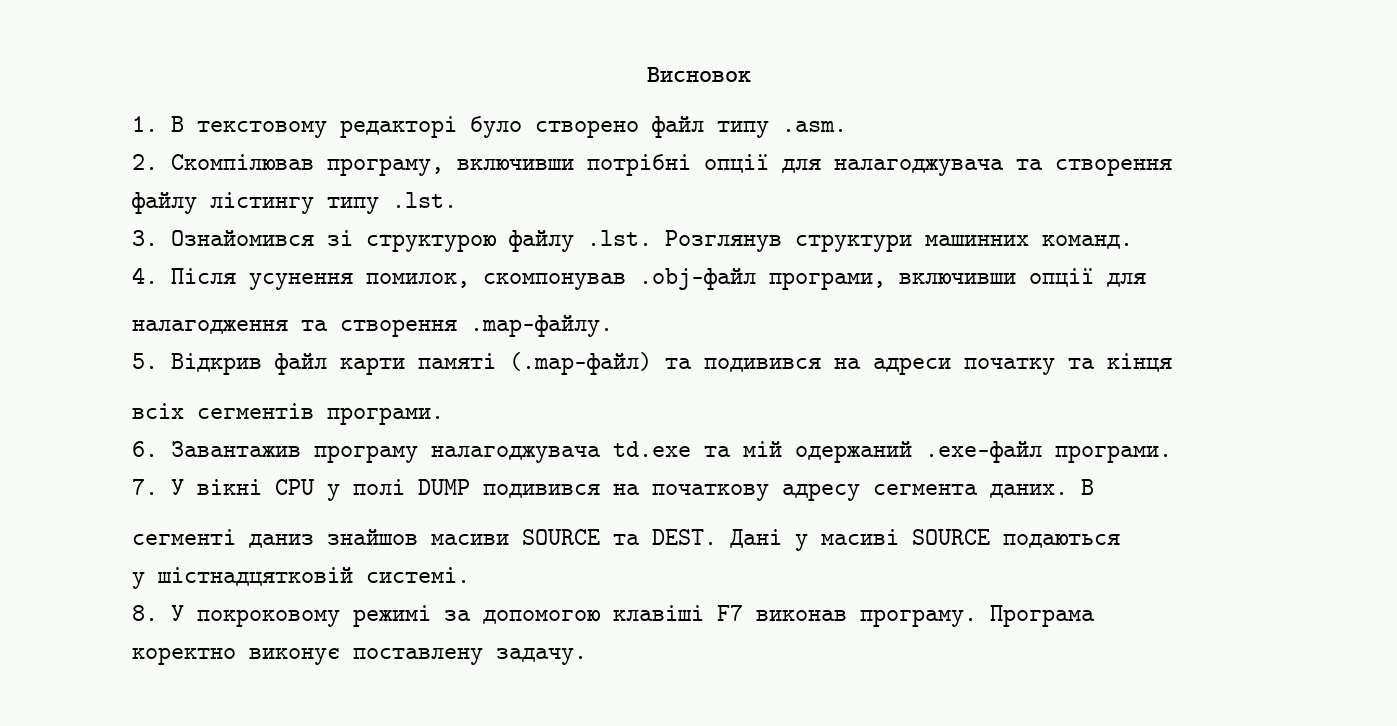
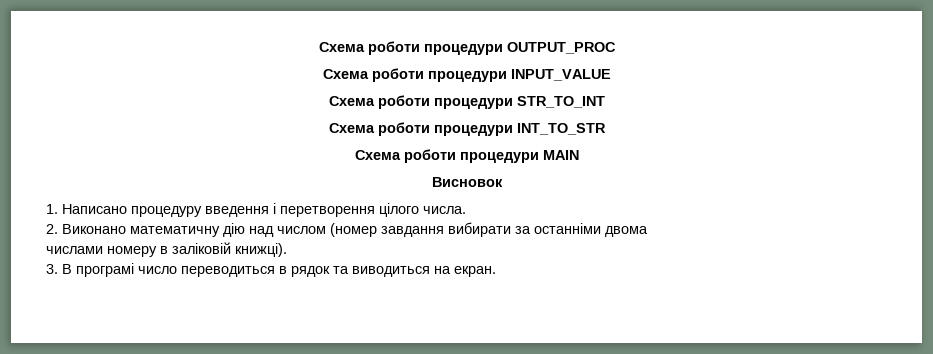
[646,67,751,82] [132,116,847,138] [132,154,1172,176] [132,192,457,214] [132,230,1133,252] [132,267,1146,290] [132,315,613,337] [132,352,1172,375] [132,403,444,425] [132,441,1172,463] [132,479,1094,501] [132,529,1120,551] [132,567,470,589] [132,605,1095,627] [132,647,587,665] Висновок // 1. В текстовому редакторі було створено файл типу .asm. // 2. Скомпілював програму, включивши потрібні опції для налагоджувача та створення // файлу лістингу типу .lst. // 3. Ознайомився зі структурою файлу .lst. Розглянув структури машинних команд. // 4. Після усунення помилок, скомпонував .obj-файл програми, включивши опції для // налагодження та створення .map-файлу. // 5. Відкрив файл карти памяті (.map-файл) та подивився на адреси початку та кінця // всіх сегментів програми. // 6. Завантажив програму налагоджувача td.exe та мій одержаний .exe-файл програми. // 7. У вікні CPU у полі DUMP подивився на початкову адресу сегмента даних. В // сегменті даниз знайшов масиви SOURCE та DEST. Дані у масиві SOURCE подаються // у шістнадцятковій системі. // 8. У покроковому режимі за допомогою клавіші F7 виконав програму. Програма // коректно виконує поставлену задачу. -> [318,41,616,55] [322,68,611,82] [328,95,605,109] [328,122,606,136] [354,149,579,163] [431,177,503,187] [46,203,466,217] [46,222,648,237] [46,242,287,257] [46,263,496,277] Схема роботи процедури OUTPUT_PROC // Схема роботи процедури INPUT_VALUE // Схема роботи процедури STR_TO_INT // Схема роботи процедури INT_TO_STR // Схема роботи процедури MAIN // Висновок // 1. Написано процедуру введення і перетворення цілого числа. // 2. Виконано математичну дію над числом (номер завдання вибирати за останніми двома // числами номеру в заліковій книжці). // 3. В програмі число переводиться в рядок та виводиться на екран.

